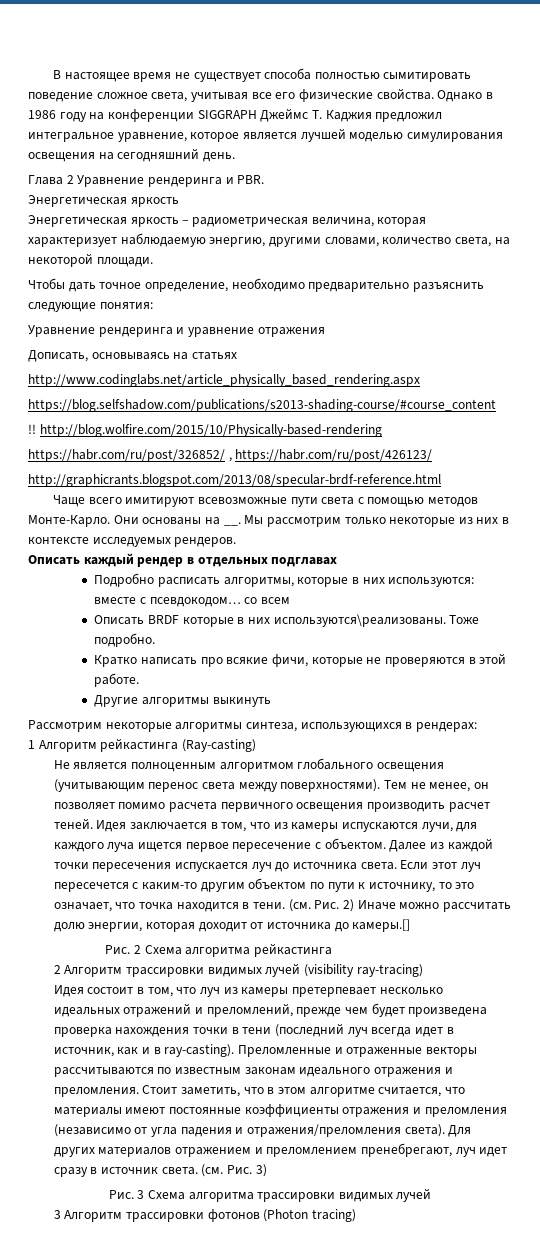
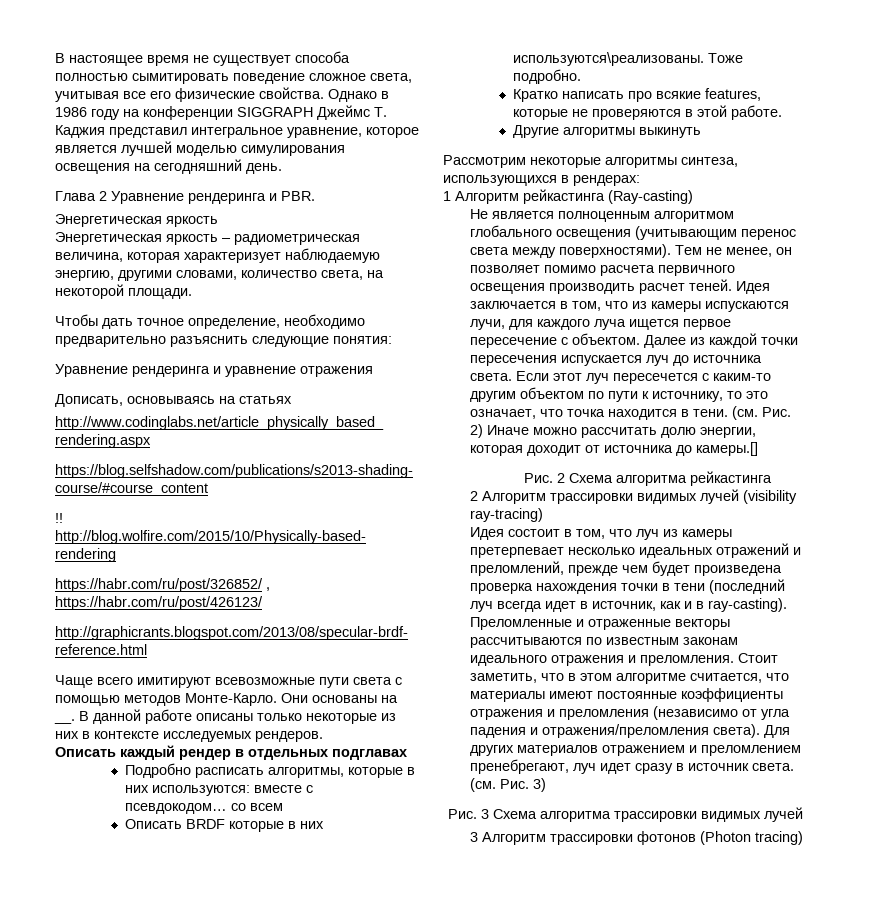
[375,112,443,122] предложил -> [109,127,187,138] представил
[244,515,341,527] Мы рассмотрим -> [79,709,253,724] В данной работе описаны
[272,654,309,667] фичи, -> [705,88,762,101] features,

